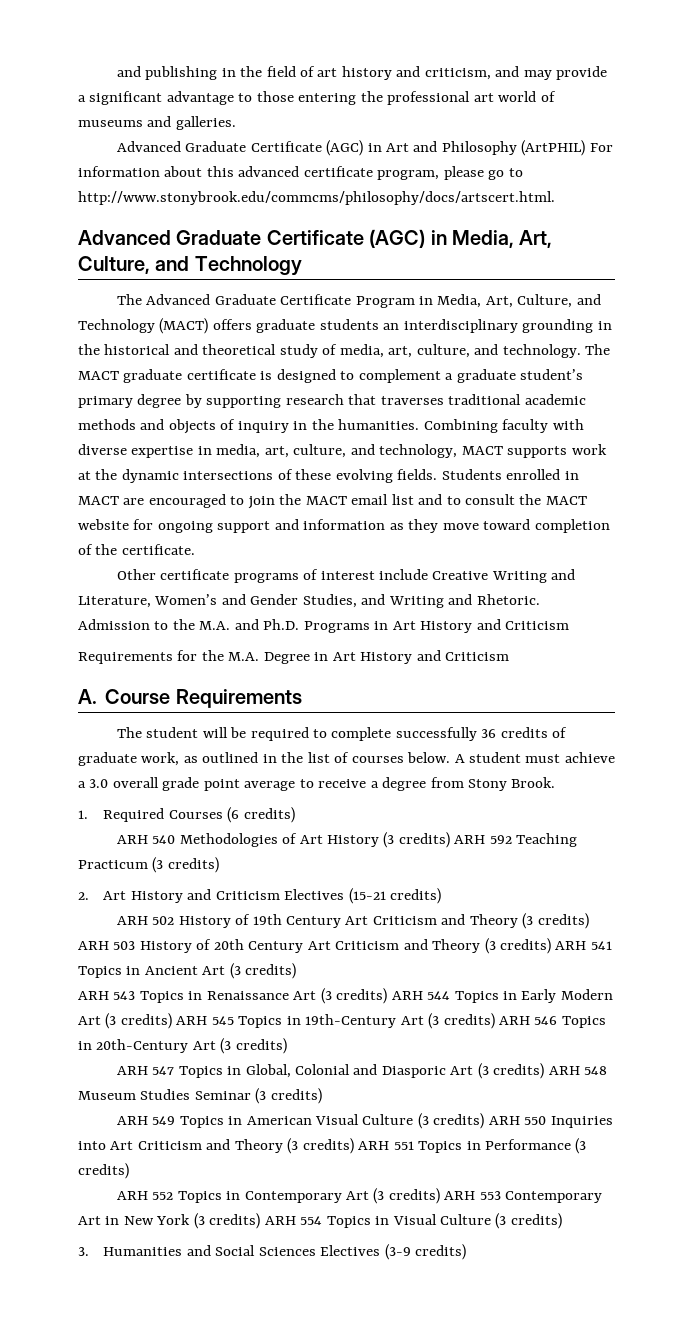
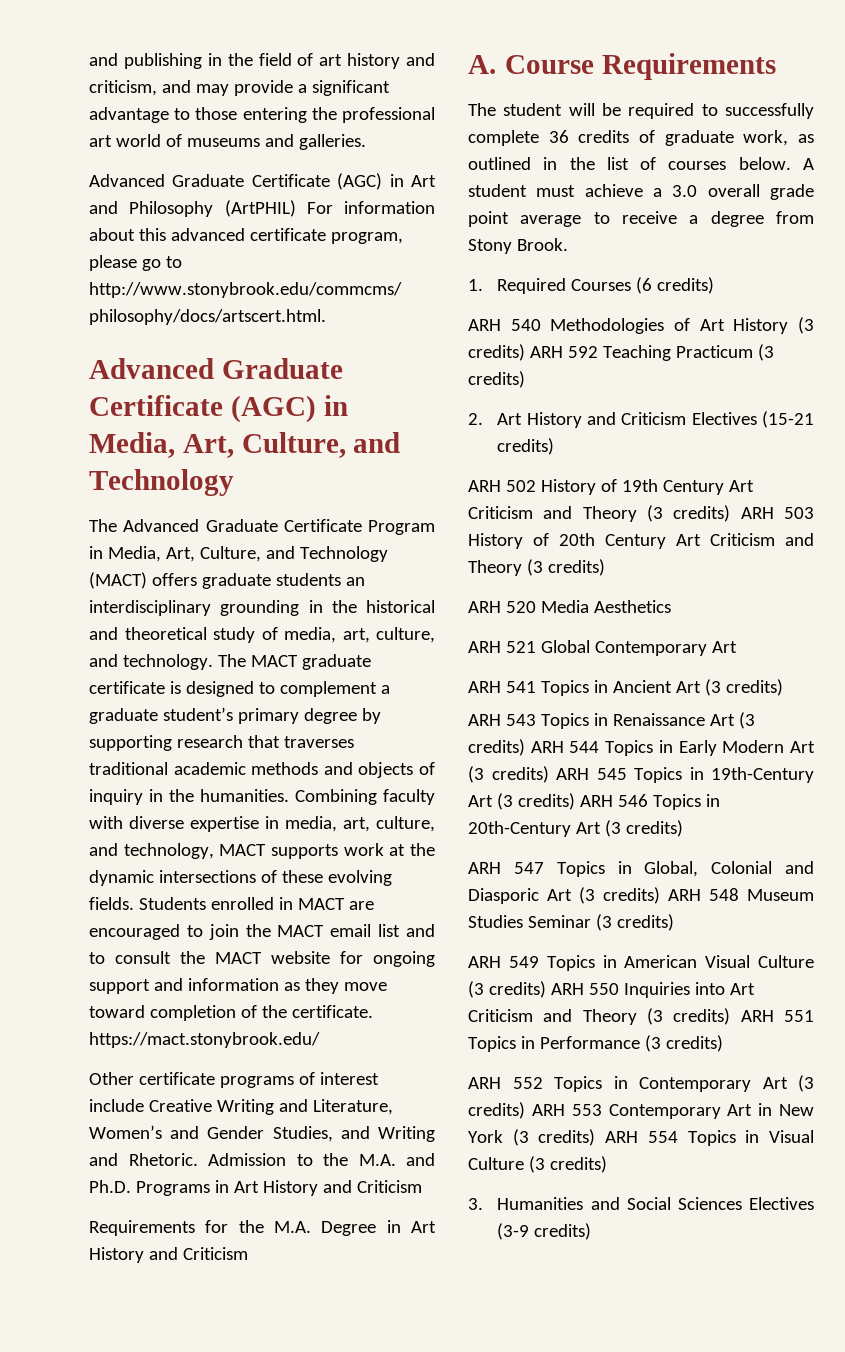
(195, 549) none -> [89,1032,320,1048] https://mact.stonybrook.edu/
[331,727,477,741] complete successfully -> [725,103,814,119] [468,130,539,146] successfully complete
(552, 946) none -> [468,600,671,613] [468,640,737,656] // ARH 520 Media Aesthetics // ARH 521 Global Contemporary Art //

